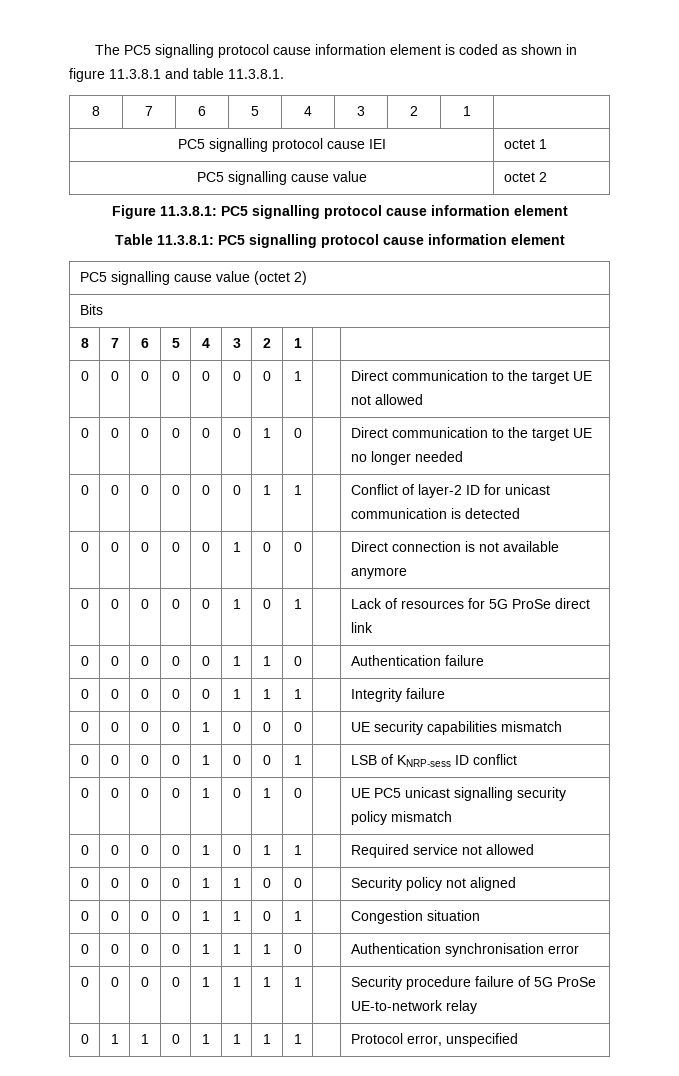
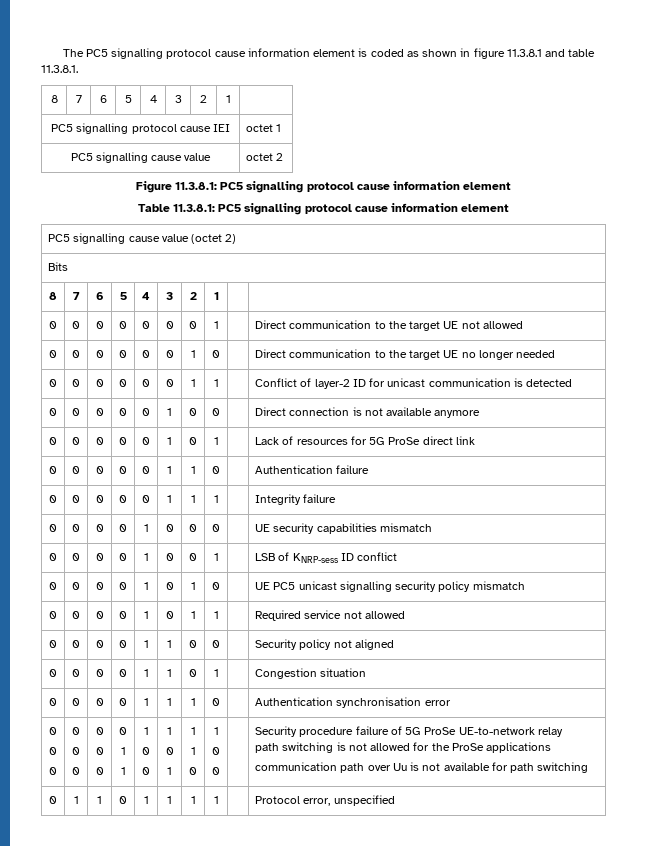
[110,977,119,987] [141,977,149,987] [171,977,180,987] [202,977,210,987] [232,977,241,987] [263,977,271,987] [293,977,302,987] | 0 | 0 | 0 | 1 | 1 | 1 | 1 -> [49,747,57,755] [49,767,57,775] [72,727,80,735] [72,747,80,755] [72,767,80,775] [95,727,104,735] [95,747,104,755] [95,767,104,775] [119,727,127,735] [120,747,126,755] [120,767,126,775] [143,727,149,735] [142,747,150,755] [142,767,150,775] [167,727,172,735] [165,747,174,755] [167,767,172,775] [190,727,196,735] [190,747,196,755] [189,767,197,775] [213,727,219,735] [212,747,220,755] [212,767,220,775] // 0 // 0 | 0 // 0 // 0 | 0 // 0 // 0 | 0 // 1 // 1 | 1 // 0 // 0 | 1 // 0 // 1 | 1 // 1 // 0 | 1 // 0 // 0
(477, 1007) none -> [255,742,552,753] [255,762,589,773] // path switching is not allowed for the ProSe applications // communication path over Uu is not available for path switching

